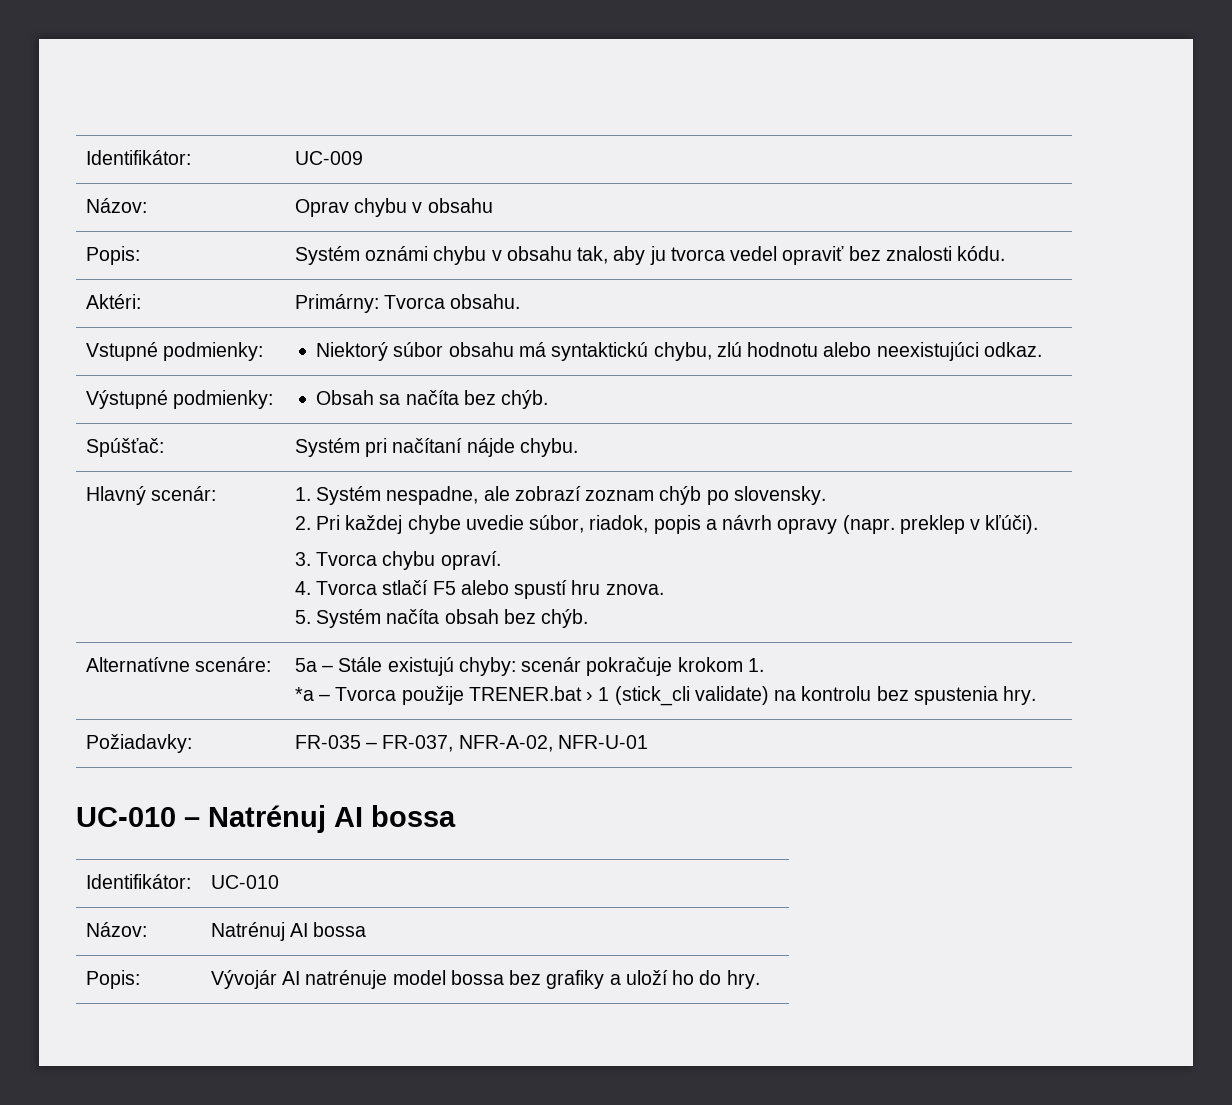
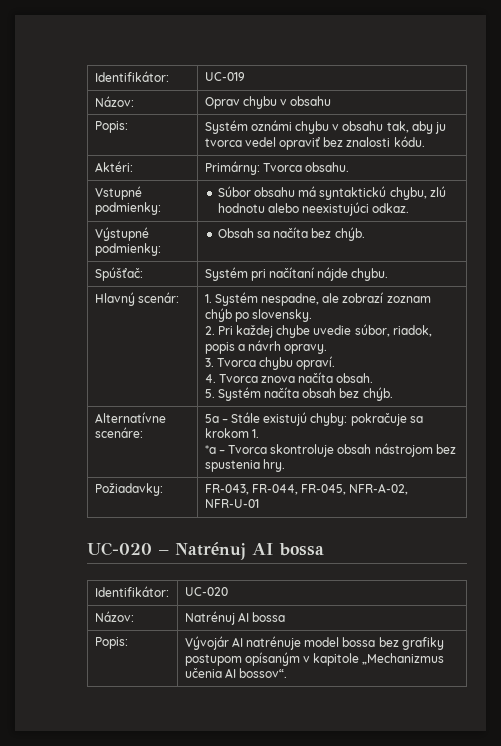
[85,150,191,165] [294,151,363,165] Identifikátor: | UC-009 -> [94,71,169,82] [204,72,245,81] Identifikátor: | UC-019
[316,342,444,361] Niektorý súbor -> [217,186,251,197] Súbor
[777,515,1039,534] opravy (napr. preklep v kľúči). -> [284,344,328,354] opravy.
[382,580,664,599] stlačí F5 alebo spustí hru znova. -> [261,372,374,383] znova načíta obsah.
[521,657,673,676] scenár pokračuje -> [350,413,423,426] pokračuje sa
[401,686,872,706] použije TRENER.bat › 1 (stick_cli validate) na kontrolu -> [270,443,433,457] skontroluje obsah nástrojom
[294,735,454,752] FR-035 – FR-037, -> [204,484,347,495] FR-043, FR-044, FR-045,
[76,807,176,827] UC-010 -> [87,542,152,556] UC-020
[210,875,279,889] UC-010 -> [184,587,228,596] UC-020
[609,970,760,989] a uloží ho do hry. -> [184,652,445,666] [184,668,288,678] postupom opísaným v kapitole „Mechanizmus učenia AI bossov“.

